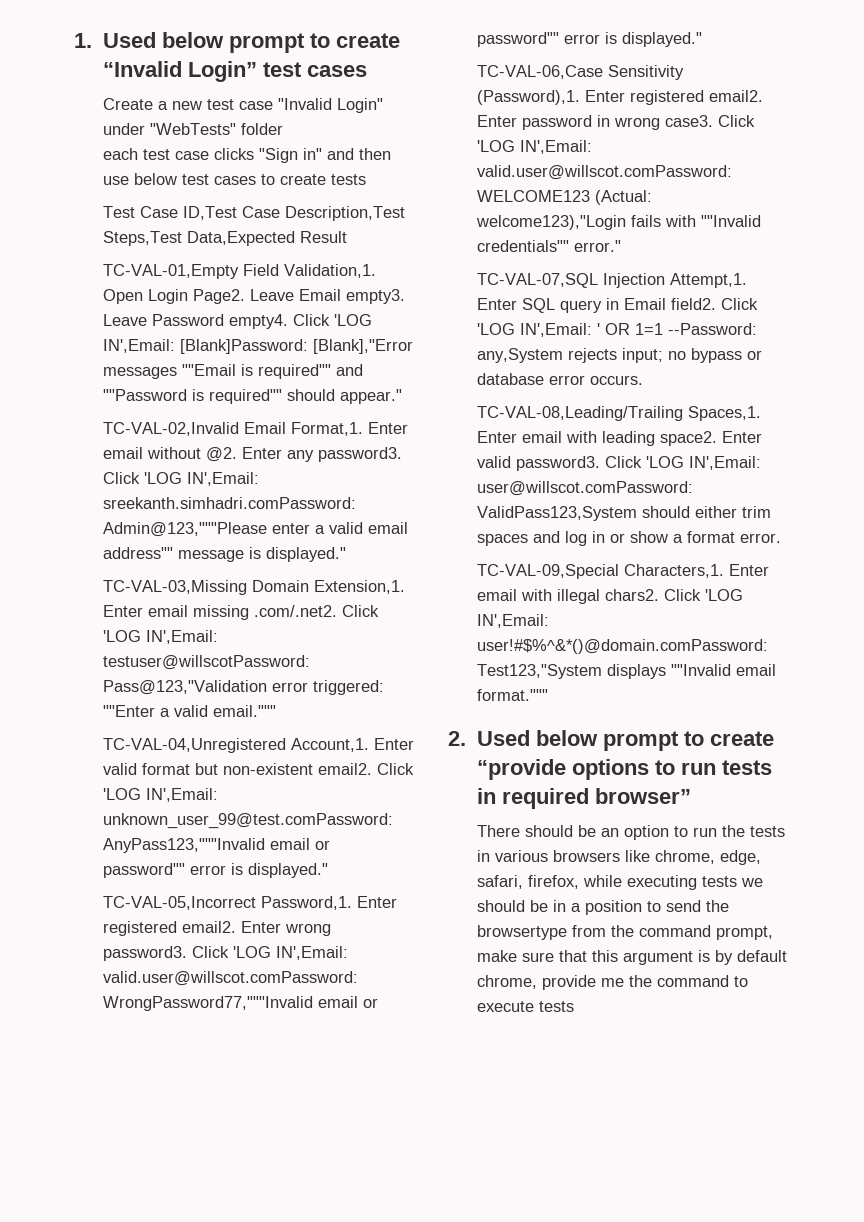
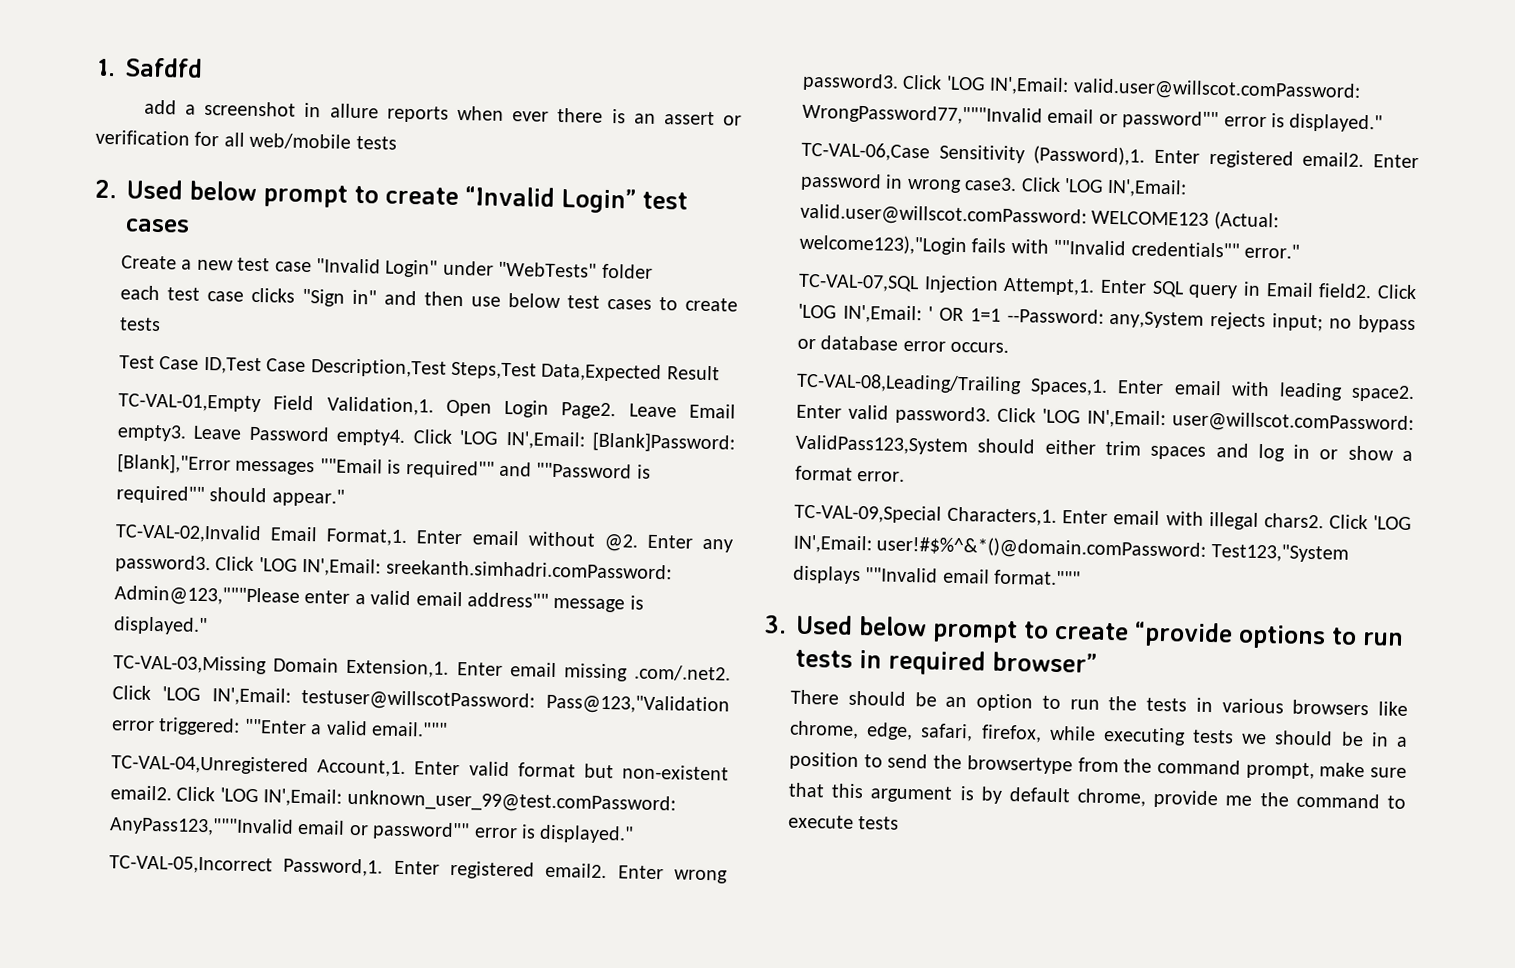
(92, 40) none -> [124,57,204,78] [143,99,743,126] [95,129,397,150] [94,179,117,199] Safdfd // add a screenshot in allure reports when ever there is an assert or verification for all web/mobile tests // 2.
[448,731,466,746] 2. -> [764,615,787,634] 3.

